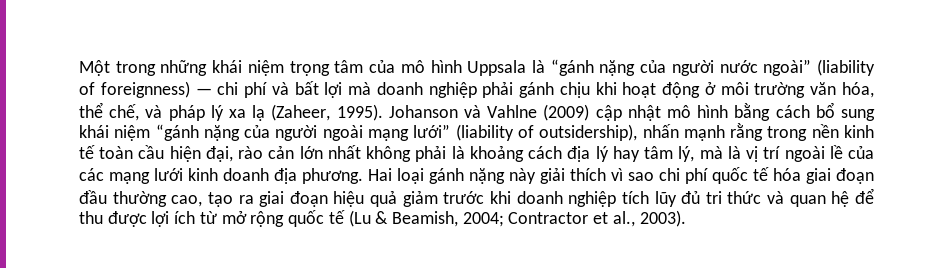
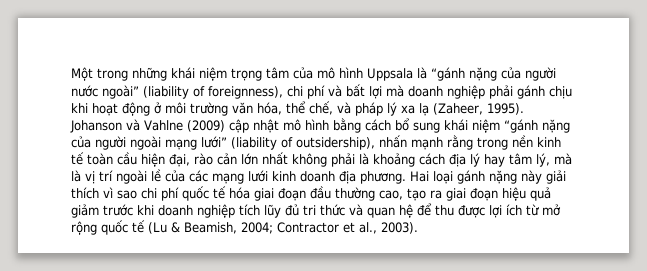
[100,81,212,98] foreignness) — -> [208,86,283,99] foreignness),

